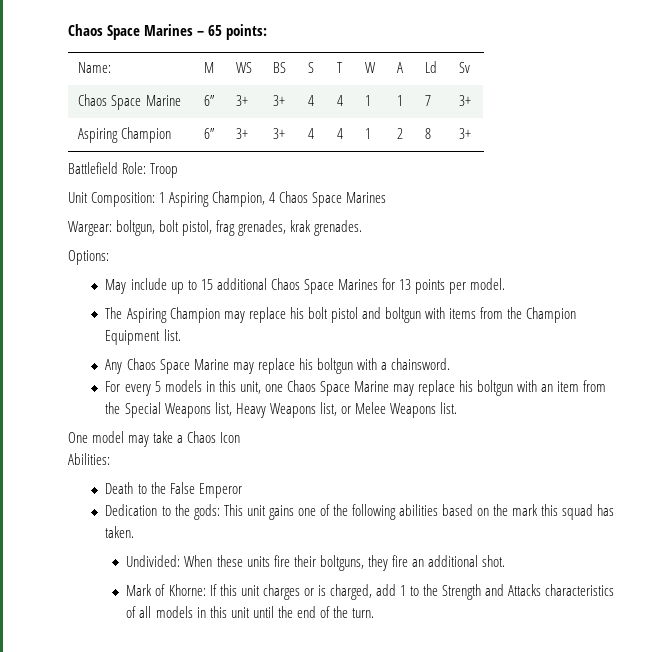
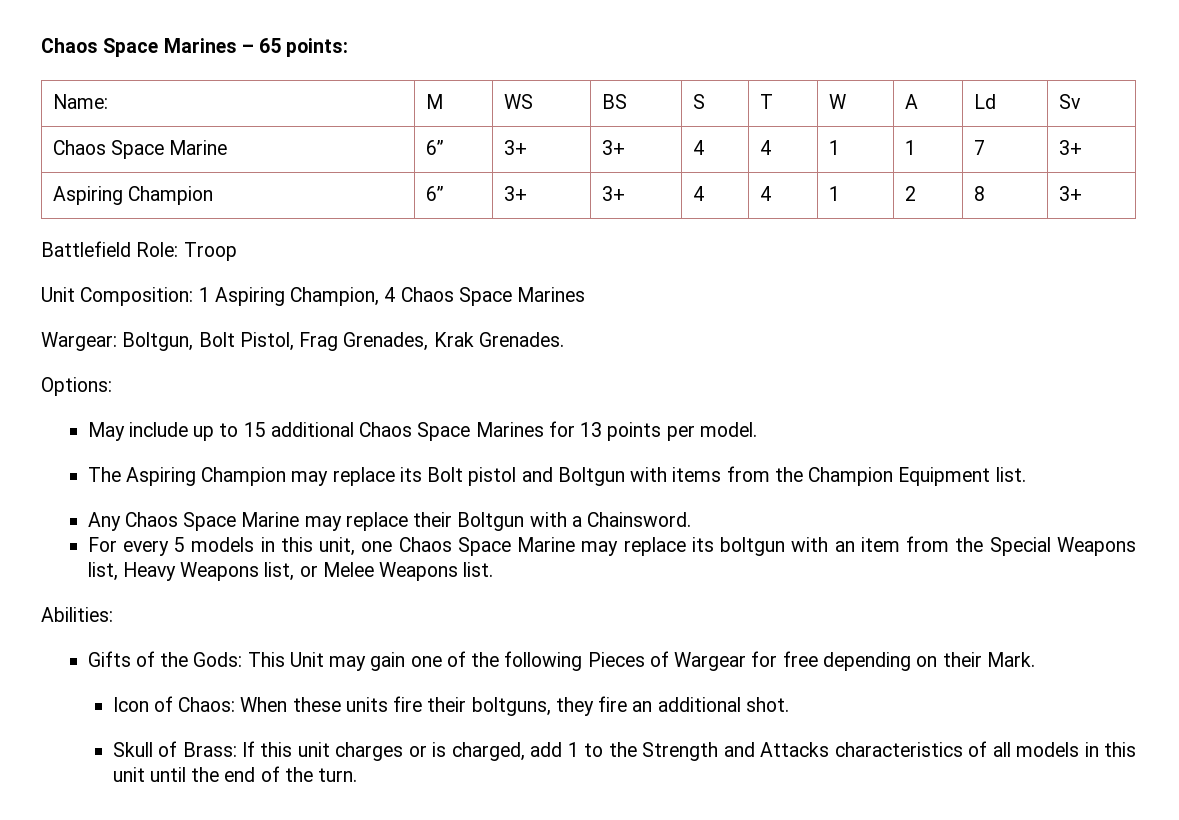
[116,220,363,236] boltgun, bolt pistol, frag grenades, krak grenades. -> [122,332,564,351] Boltgun, Bolt Pistol, Frag Grenades, Krak Grenades.
[289,307,328,319] his bolt -> [399,467,464,482] its Bolt
[384,307,421,323] boltgun -> [557,467,625,486] Boltgun
[298,358,353,374] his boltgun -> [413,512,525,531] their Boltgun
[390,358,450,370] chainsword. -> [587,512,692,527] Chainsword.
[459,380,474,392] his -> [691,537,714,552] its
[68,431,241,447] [68,453,110,465] [105,482,242,498] [105,504,615,520] [105,526,135,538] [126,555,181,567] One model may take a Chaos Icon // Abilities: // Death to the False Emperor // Dedication to the gods: This unit gains one of the following abilities based on the mark this squad has taken. // Undivided: -> [41,607,113,622] [87,651,1035,671] [112,696,236,712] Abilities: // Gifts of the Gods: This Unit may gain one of the following Pieces of Wargear for free depending on their Mark. // Icon of Chaos:
[126,584,206,596] Mark of Khorne: -> [112,741,237,757] Skull of Brass:

